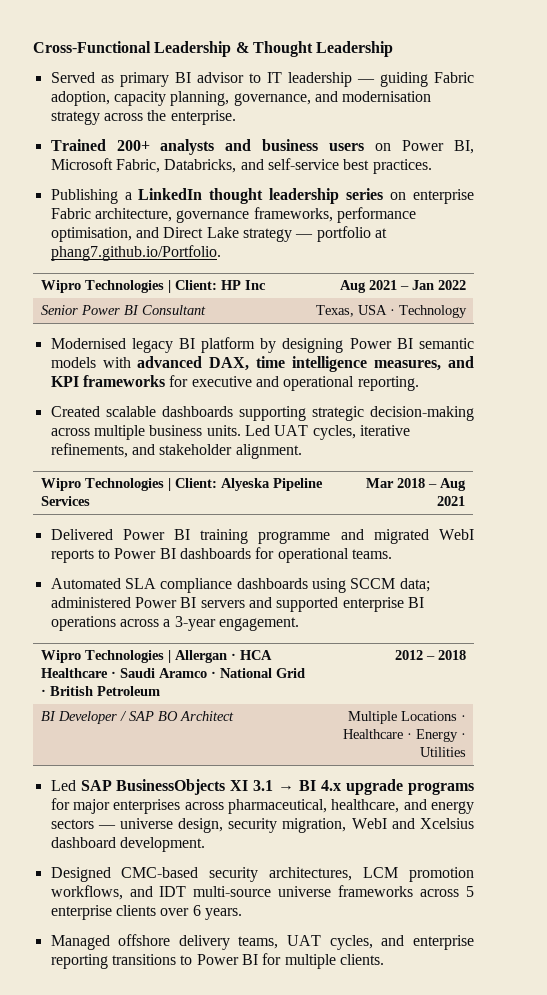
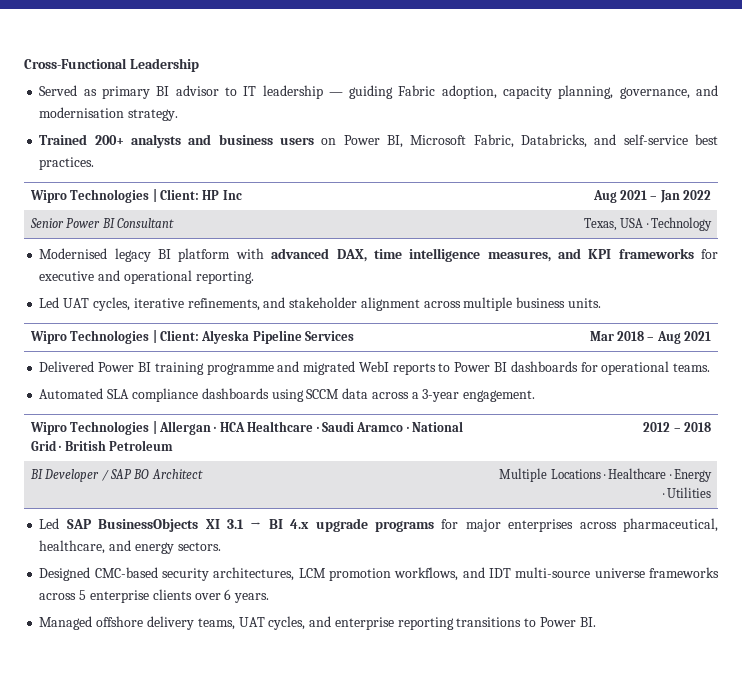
[235,41,394,57] & Thought Leadership -> (199, 65) none
[50,110,236,125] strategy across the enterprise. -> [128,109,179,121] strategy.
[50,188,474,204] [50,207,416,223] [50,226,387,242] [50,245,221,261] // Publishing a LinkedIn thought leadership series on enterprise Fabric architecture, governance frameworks, performance optimisation, and Direct Lake strategy — portfolio at phang7.github.io/Portfolio. -> (95, 163) none
[260,338,475,353] [50,357,96,368] by designing Power BI semantic models -> (231, 255) none
[50,406,474,421] [50,425,241,440] Created scalable dashboards supporting strategic decision-making across multiple business units. -> (254, 277) none
[235,444,302,459] alignment. -> [360,297,601,311] alignment across multiple business units.
[399,578,430,592] [50,597,424,612] [50,616,116,631] data; administered Power BI servers and supported enterprise BI operations -> [342,388,369,399] data
[50,818,475,833] [50,837,205,852] sectors — universe design, security migration, WebI and Xcelsius dashboard development. -> [177,542,221,551] sectors.
[241,953,384,969] BI for multiple clients. -> [579,617,596,627] BI.

